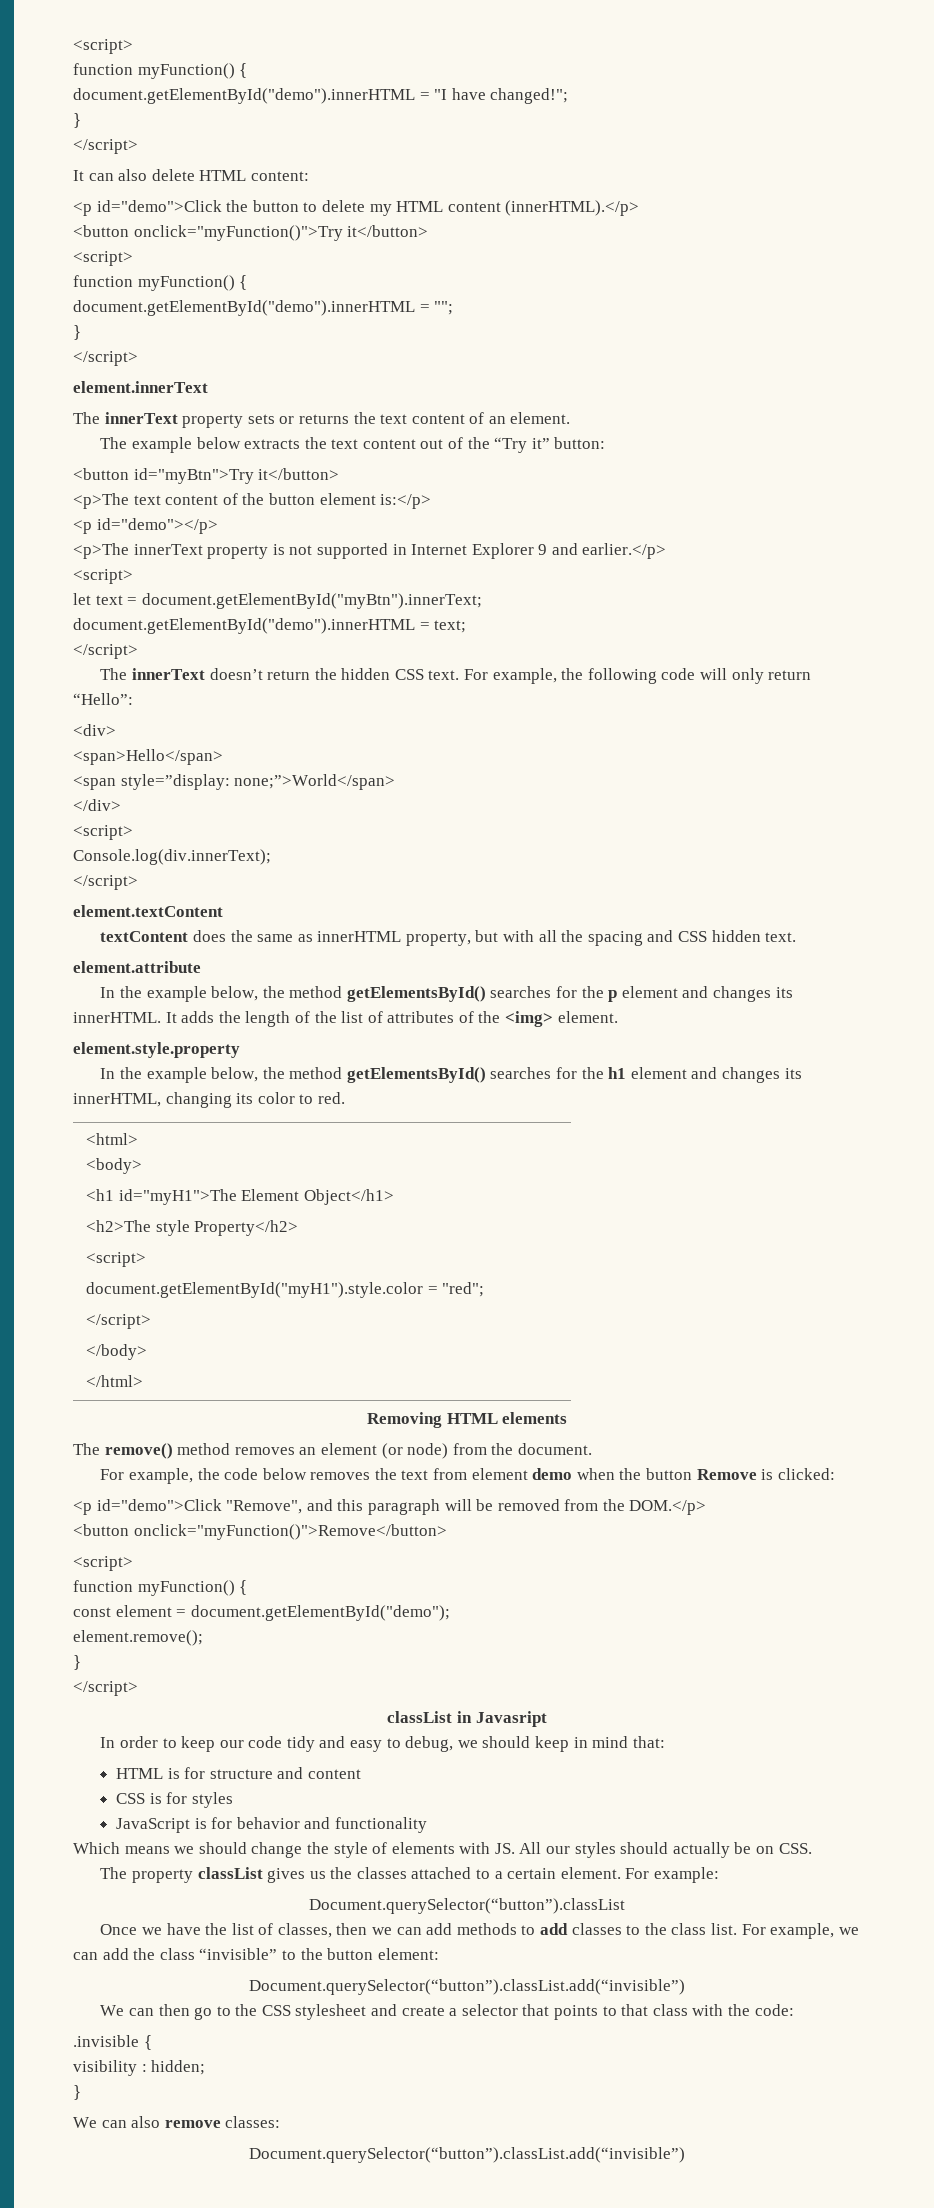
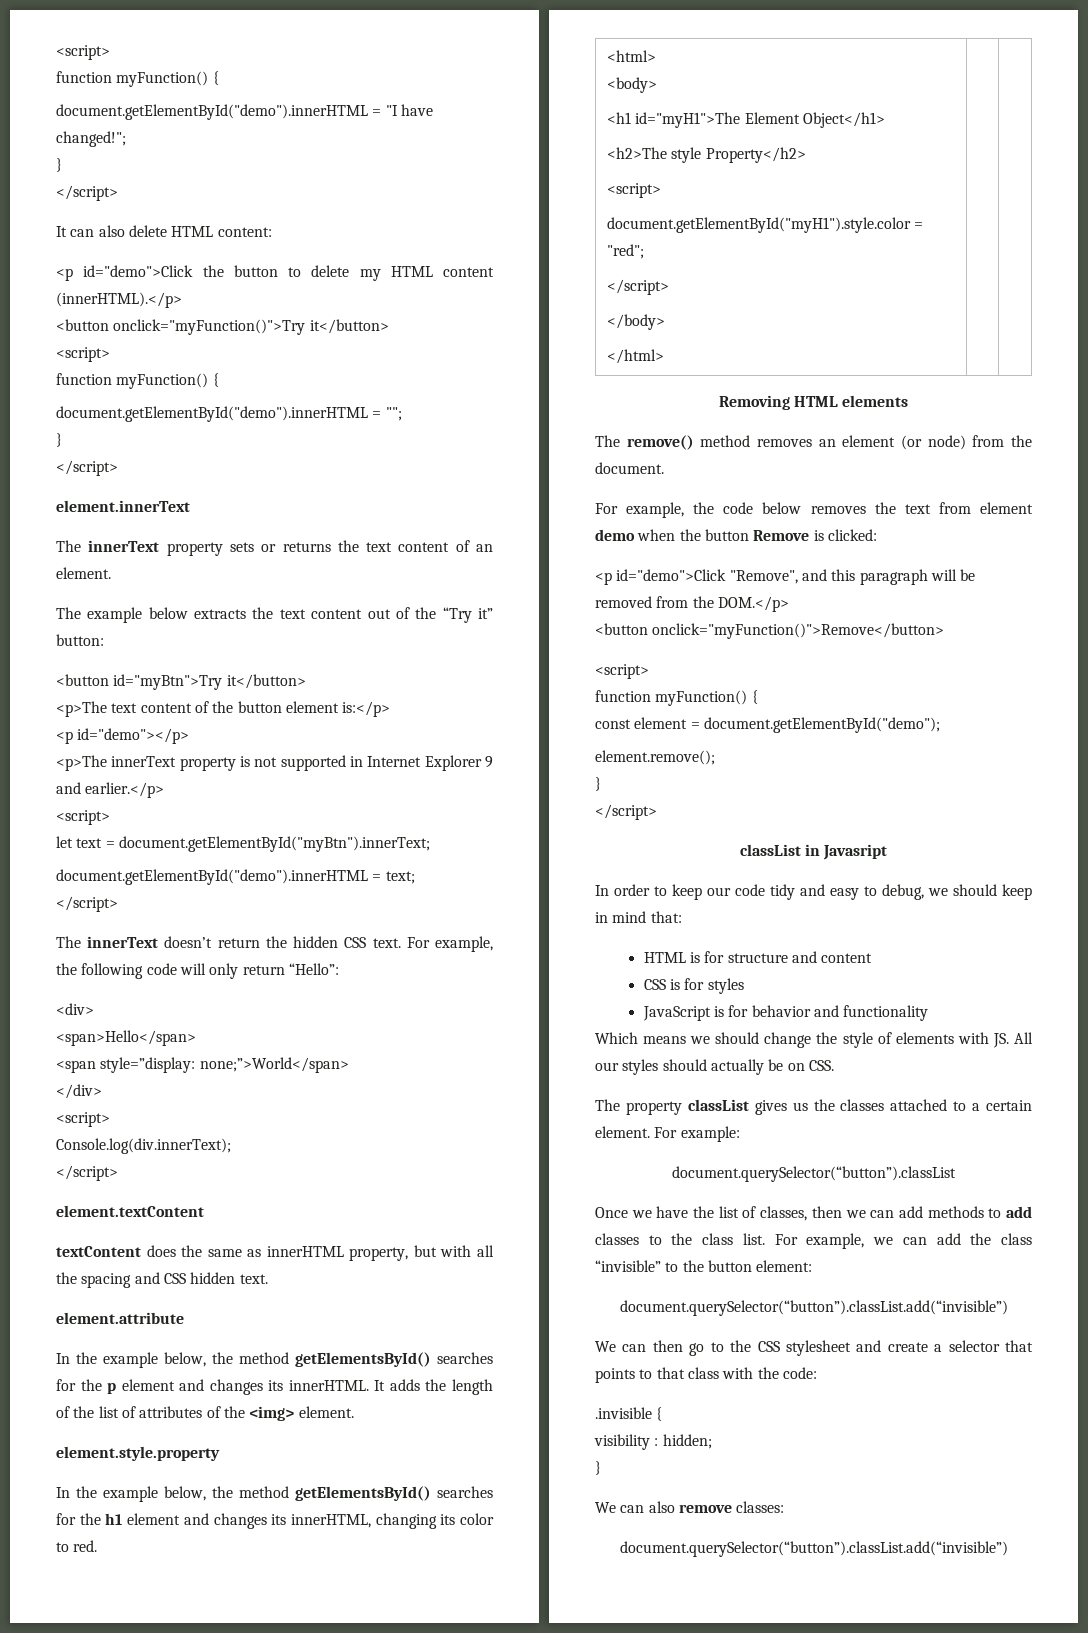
[309,1898,625,1914] Document.querySelector(“button”).classList -> [672,1166,956,1182] document.querySelector(“button”).classList
[249,1979,685,1995] Document.querySelector(“button”).classList.add(“invisible”) -> [619,1300,1008,1316] document.querySelector(“button”).classList.add(“invisible”)
[249,2147,685,2163] Document.querySelector(“button”).classList.add(“invisible”) -> [619,1541,1008,1557] document.querySelector(“button”).classList.add(“invisible”)

